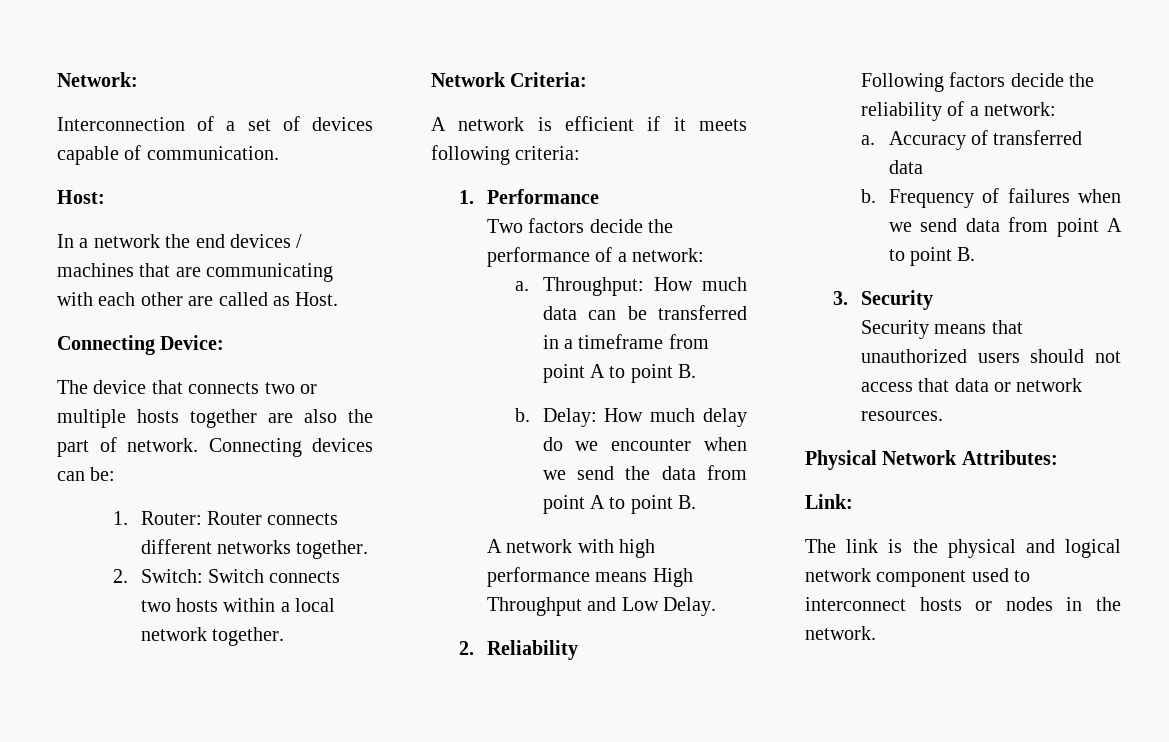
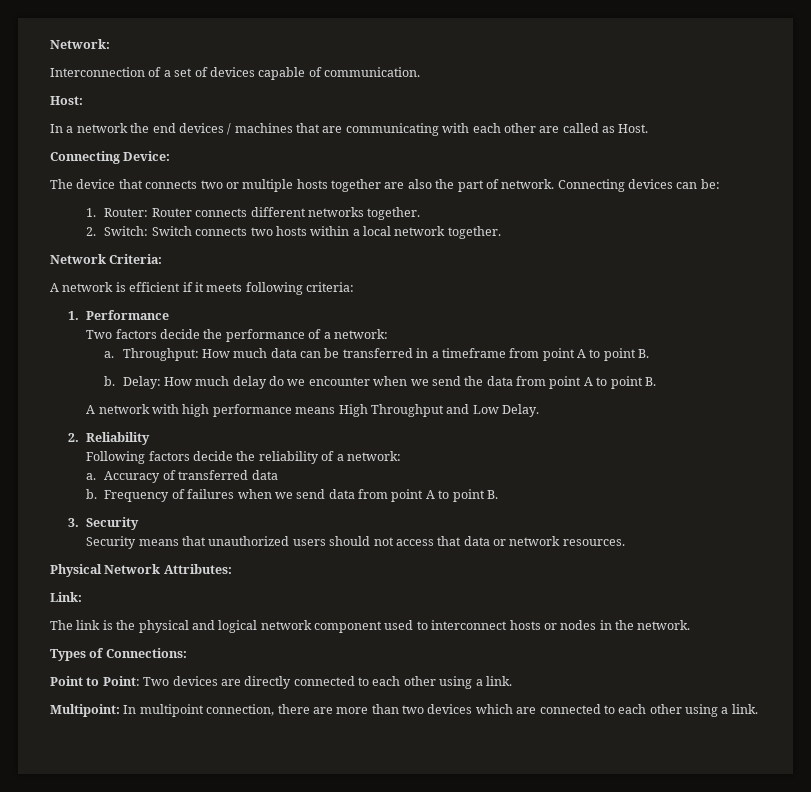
(876, 633) none -> [50,648,187,661] [50,676,512,689] [50,704,758,717] // Types of Connections: // Point to Point: Two devices are directly connected to each other using a link. // Multipoint: In multipoint connection, there are more than two devices which are connected to each other using a link.

